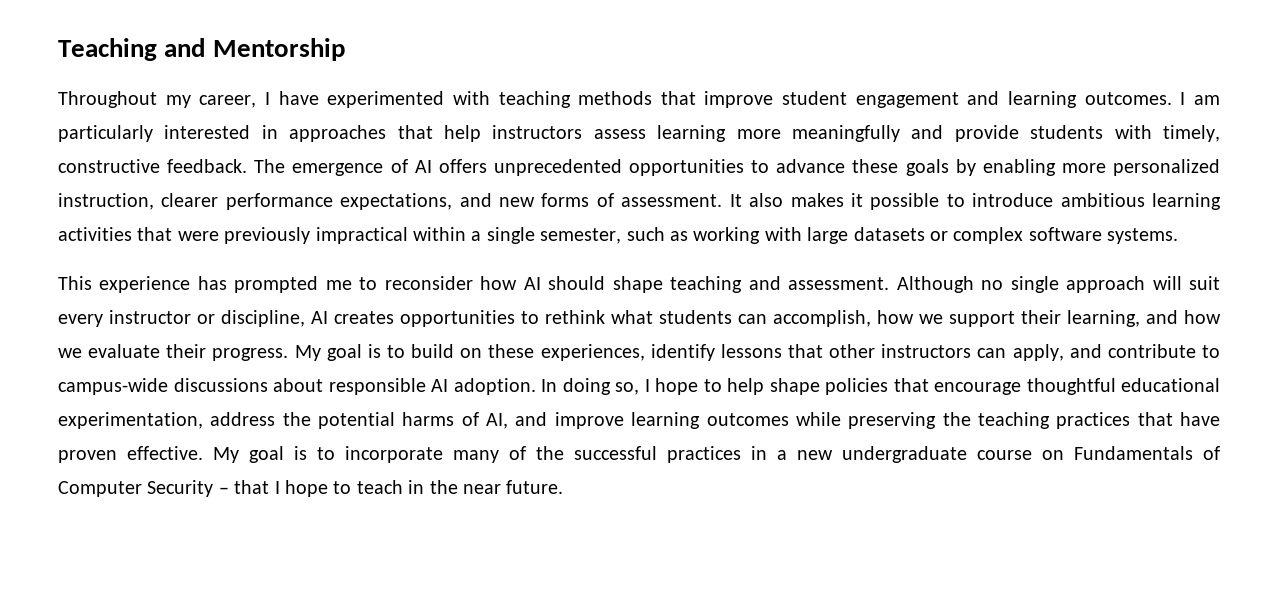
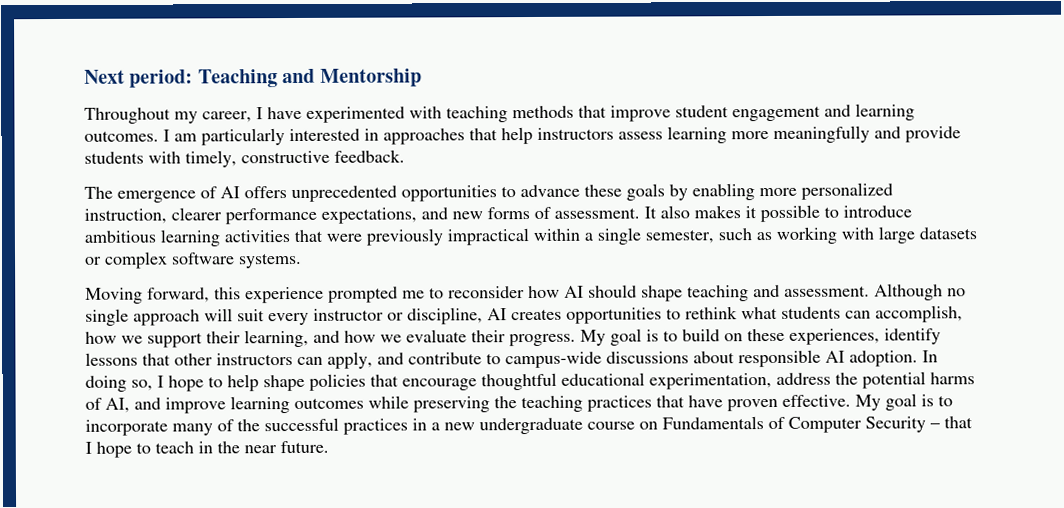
(58, 49) none -> [84,69,194,88] Next period:
(248, 166) none -> (405, 156) //
[58,276,227,293] This experience has -> [85,286,324,304] Moving forward, this experience

